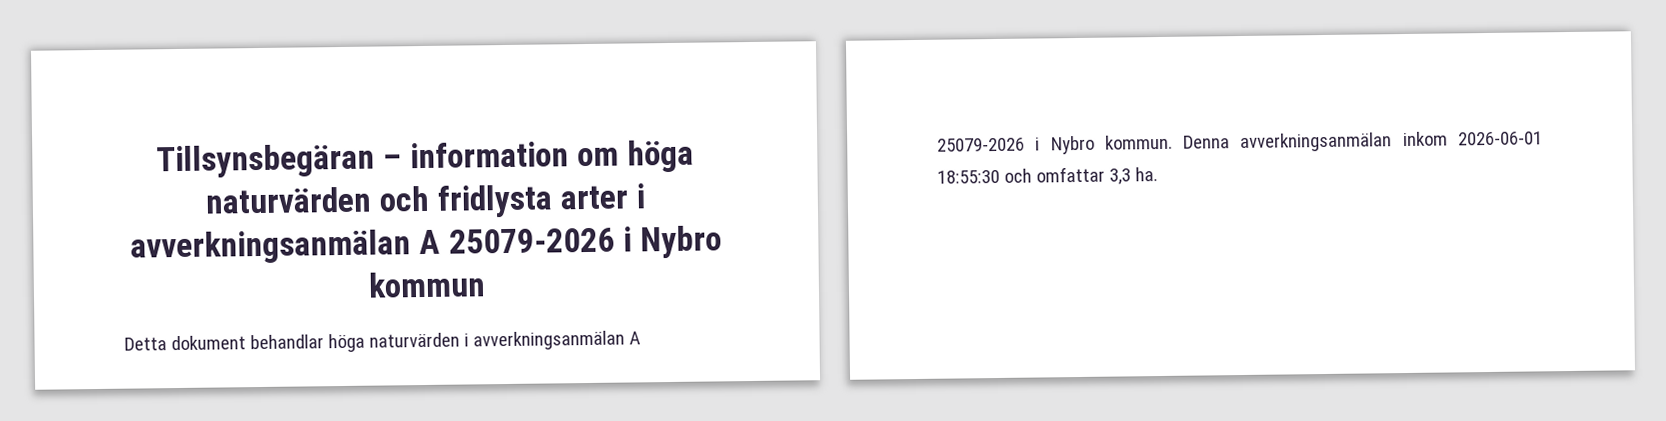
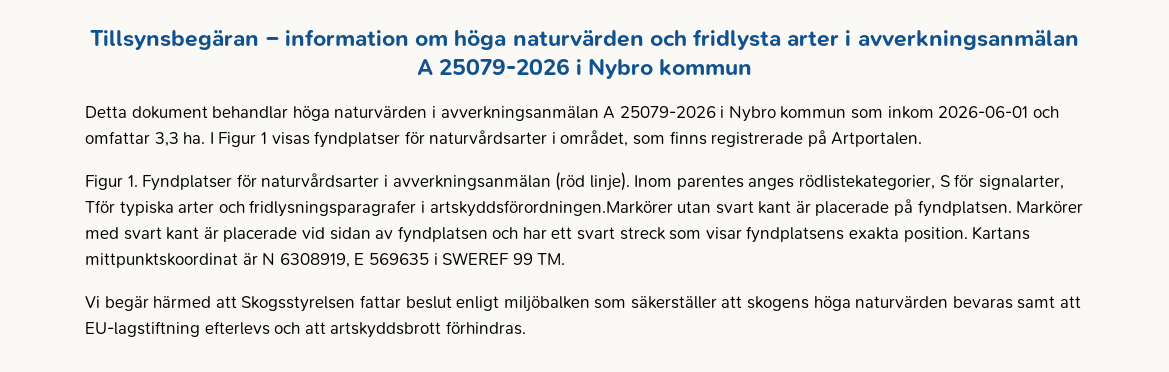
[1104,132,1393,153] kommun. Denna avverkningsanmälan -> [780,106,884,119] kommun som
[937,169,1000,184] 18:55:30 -> (1029, 112) none
(1158, 174) none -> [209,130,923,148] [85,172,1064,191] [85,199,1084,217] [85,226,1031,243] [85,252,566,268] [85,295,1082,312] [85,321,526,338] I Figur 1 visas fyndplatser för naturvårdsarter i området, som finns registrerade på Artportalen. // Figur 1. Fyndplatser för naturvårdsarter i avverkningsanmälan (röd linje). Inom parentes anges rödlistekategorier, S för signalarter, Tför typiska arter och fridlysningsparagrafer i artskyddsförordningen.Markörer utan svart kant är placerade på fyndplatsen. Markörer med svart kant är placerade vid sidan av fyndplatsen och har ett svart streck som visar fyndplatsens exakta position. Kartans mittpunktskoordinat är N 6308919, E 569635 i SWEREF 99 TM. // Vi begär härmed att Skogsstyrelsen fattar beslut enligt miljöbalken som säkerställer att skogens höga naturvärden bevaras samt att EU-lagstiftning efterlevs och att artskyddsbrott förhindras.

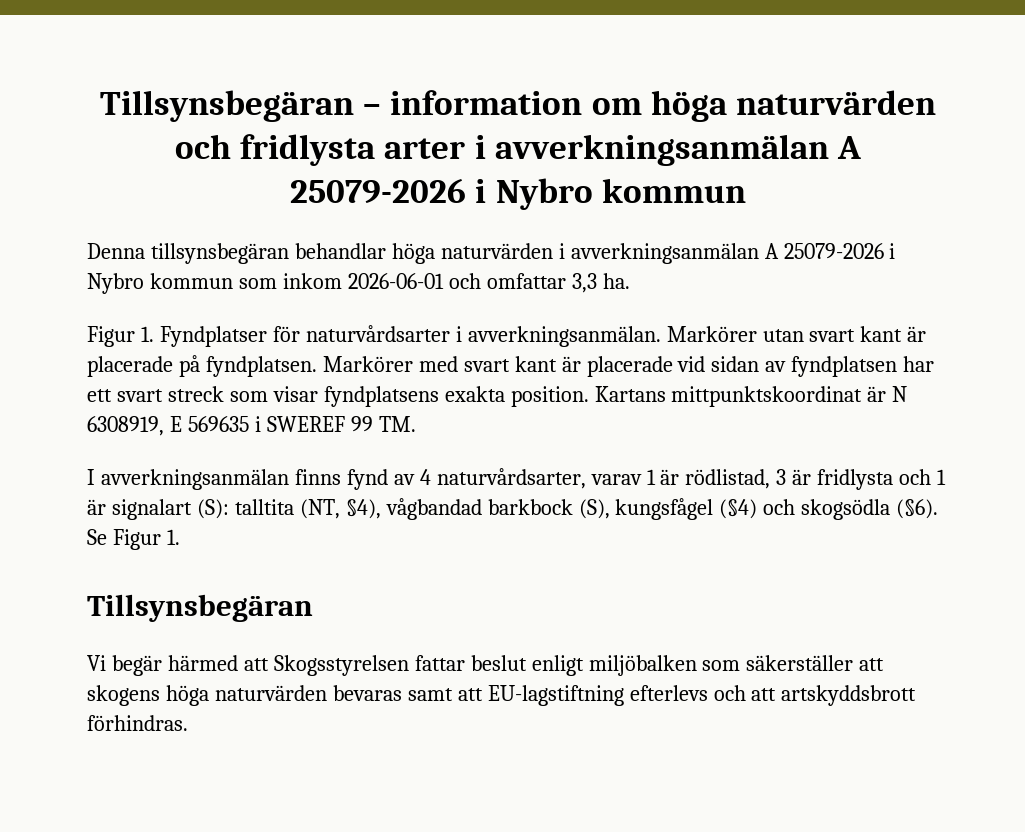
[85,106,208,119] Detta dokument -> [87,243,289,264] Denna tillsynsbegäran
[209,130,923,148] I Figur 1 visas fyndplatser för naturvårdsarter i området, som finns registrerade på Artportalen. -> (630, 281) none
[392,172,1064,191] [85,200,673,217] avverkningsanmälan (röd linje). Inom parentes anges rödlistekategorier, S för signalarter, Tför typiska arter och fridlysningsparagrafer i artskyddsförordningen.Markörer -> [467,326,757,347] avverkningsanmälan. Markörer
[492,227,519,239] och -> (898, 366) none
(566, 259) none -> [87,468,947,490] [87,498,939,520] [87,529,180,550] [87,594,313,622] // I avverkningsanmälan finns fynd av 4 naturvårdsarter, varav 1 är rödlistad, 3 är fridlysta och 1 är signalart (S): talltita (NT, §4), vågbandad barkbock (S), kungsfågel (§4) och skogsödla (§6). Se Figur 1. // Tillsynsbegäran

